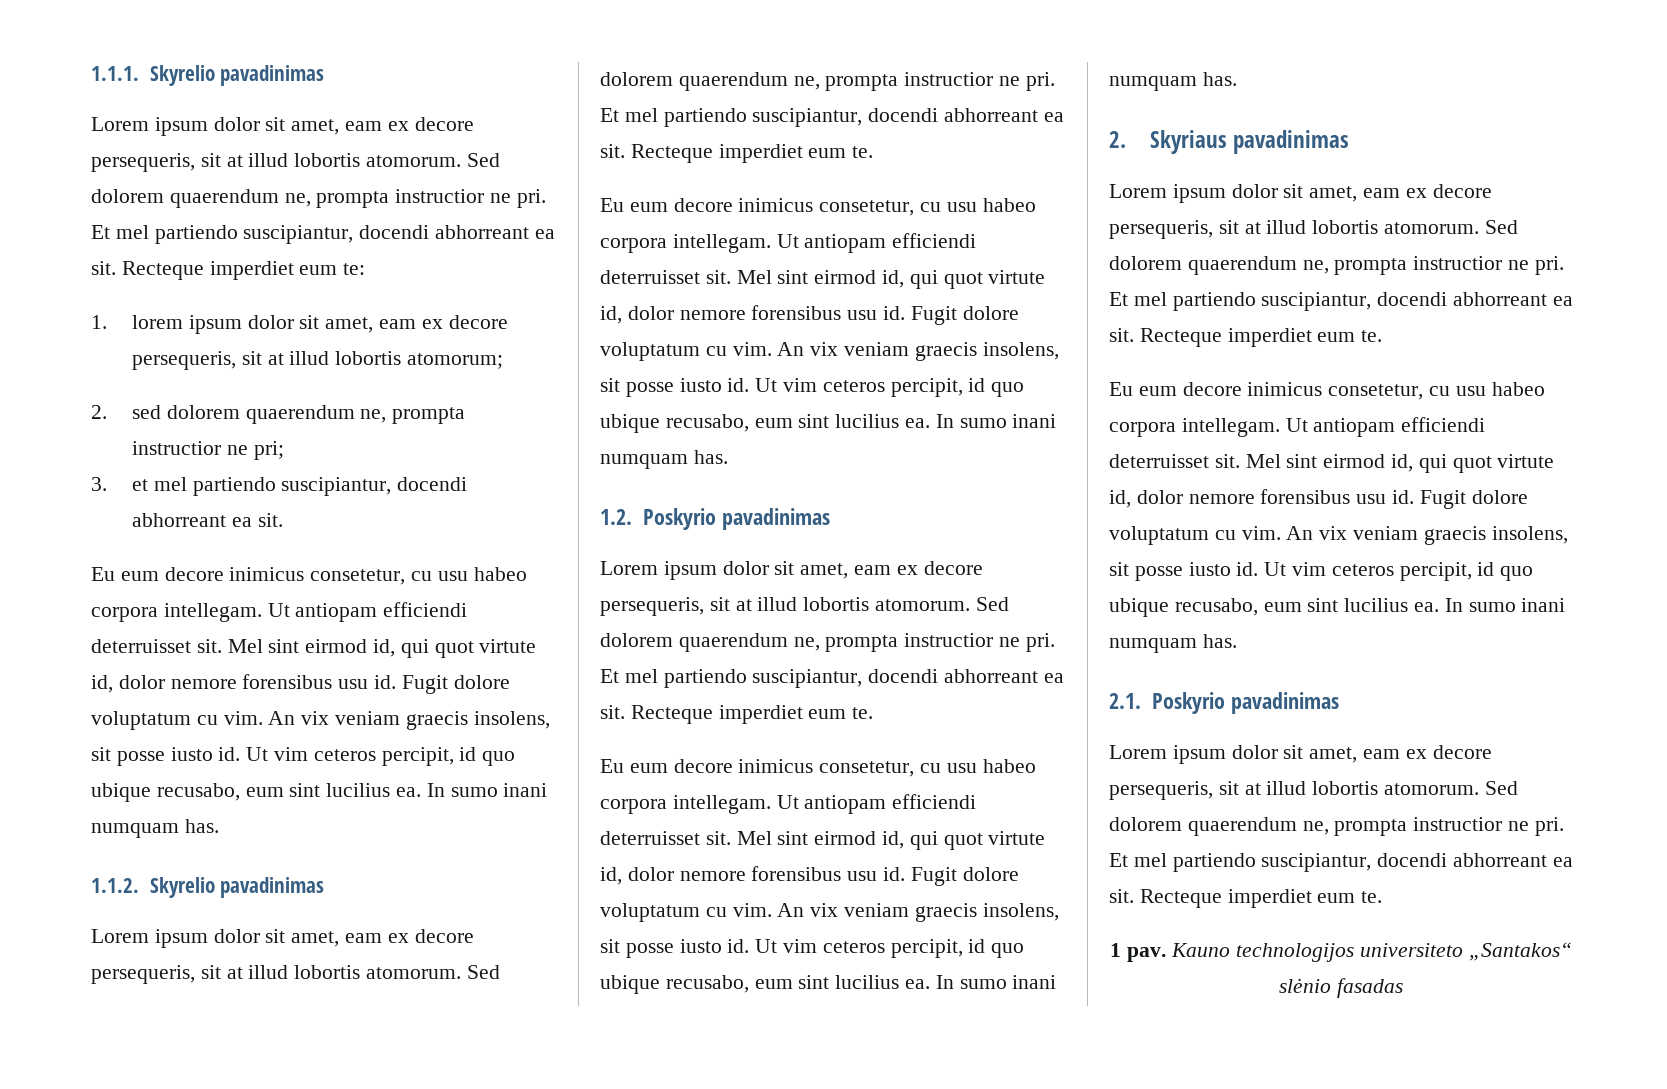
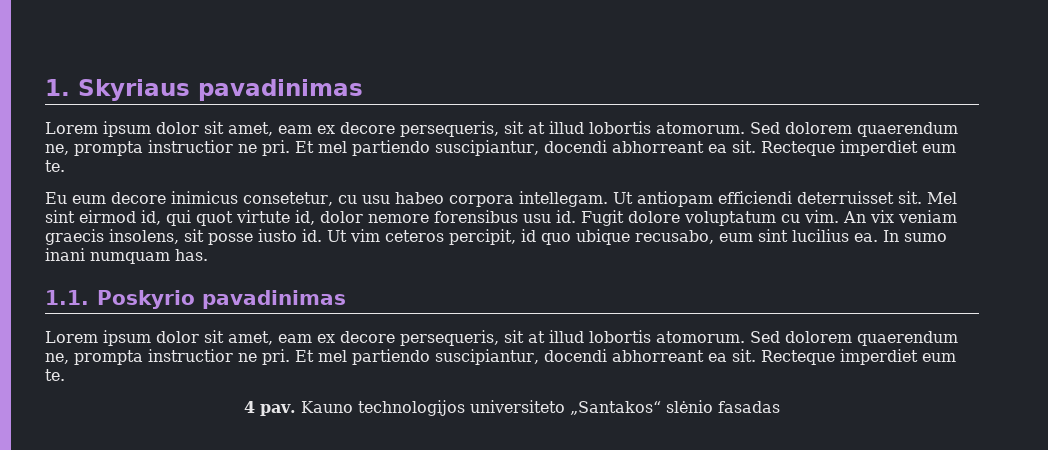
[91,65,325,86] [91,117,474,136] [91,153,500,172] [91,189,546,208] [91,225,555,244] [91,261,366,280] [91,315,508,334] [132,351,504,370] [91,405,466,424] [132,441,284,460] [91,477,468,496] [132,513,283,527] [91,567,527,585] [91,602,468,622] [91,639,537,658] [91,674,510,694] [91,711,550,730] [91,747,516,766] [91,783,548,802] [91,819,219,838] [91,877,325,898] [91,929,474,948] [91,965,500,984] [600,72,1055,91] [600,108,1064,127] [600,144,874,163] [600,198,1036,216] [600,233,977,253] [600,270,1046,289] [600,305,1019,325] [600,342,1059,361] [600,378,1025,397] [600,414,1057,433] [600,450,728,469] [600,508,830,530] [600,561,983,580] [600,597,1009,616] [600,633,1055,652] [600,669,1064,688] [600,705,874,724] [600,759,1036,777] [600,794,977,814] [600,831,1046,850] [600,866,1019,886] [600,903,1059,922] [600,939,1025,958] [600,975,1057,994] [1109,72,1237,91] [1109,131,1126,148] 1.1.1. Skyrelio pavadinimas // Lorem ipsum dolor sit amet, eam ex decore persequeris, sit at illud lobortis atomorum. Sed dolorem quaerendum ne, prompta instructior ne pri. Et mel partiendo suscipiantur, docendi abhorreant ea sit. Recteque imperdiet eum te: // 1. lorem ipsum dolor sit amet, eam ex decore persequeris, sit at illud lobortis atomorum; // 2. sed dolorem quaerendum ne, prompta instructior ne pri; // 3. et mel partiendo suscipiantur, docendi abhorreant ea sit. // Eu eum decore inimicus consetetur, cu usu habeo corpora intellegam. Ut antiopam efficiendi deterruisset sit. Mel sint eirmod id, qui quot virtute id, dolor nemore forensibus usu id. Fugit dolore voluptatum cu vim. An vix veniam graecis insolens, sit posse iusto id. Ut vim ceteros percipit, id quo ubique recusabo, eum sint lucilius ea. In sumo inani numquam has. // 1.1.2. Skyrelio pavadinimas // Lorem ipsum dolor sit amet, eam ex decore persequeris, sit at illud lobortis atomorum. Sed dolorem quaerendum ne, prompta instructior ne pri. Et mel partiendo suscipiantur, docendi abhorreant ea sit. Recteque imperdiet eum te. // Eu eum decore inimicus consetetur, cu usu habeo corpora intellegam. Ut antiopam efficiendi deterruisset sit. Mel sint eirmod id, qui quot virtute id, dolor nemore forensibus usu id. Fugit dolore voluptatum cu vim. An vix veniam graecis insolens, sit posse iusto id. Ut vim ceteros percipit, id quo ubique recusabo, eum sint lucilius ea. In sumo inani numquam has. // 1.2. Poskyrio pavadinimas // Lorem ipsum dolor sit amet, eam ex decore persequeris, sit at illud lobortis atomorum. Sed dolorem quaerendum ne, prompta instructior ne pri. Et mel partiendo suscipiantur, docendi abhorreant ea sit. Recteque imperdiet eum te. // Eu eum decore inimicus consetetur, cu usu habeo corpora intellegam. Ut antiopam efficiendi deterruisset sit. Mel sint eirmod id, qui quot virtute id, dolor nemore forensibus usu id. Fugit dolore voluptatum cu vim. An vix veniam graecis insolens, sit posse iusto id. Ut vim ceteros percipit, id quo ubique recusabo, eum sint lucilius ea. In sumo inani numquam has. // 2. -> [45,79,70,96] 1.
[1109,693,1141,709] 2.1. -> [45,290,89,305] 1.1.
[1110,943,1122,957] 1 -> [244,401,256,413] 4

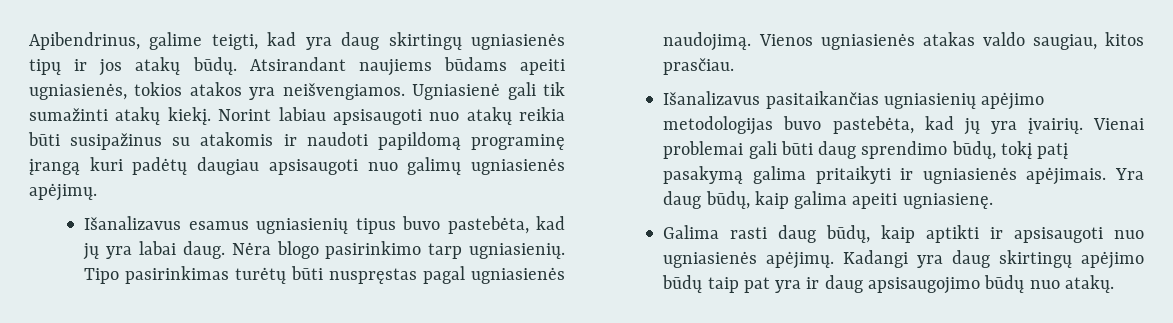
[45,79,363,101] [45,121,958,137] [45,140,956,156] [45,160,65,172] [45,191,957,207] [45,210,957,226] [45,229,947,245] [45,248,208,264] [45,290,346,309] [45,330,958,346] [45,349,956,365] [45,369,65,381] [244,400,780,416] 1. Skyriaus pavadinimas // Lorem ipsum dolor sit amet, eam ex decore persequeris, sit at illud lobortis atomorum. Sed dolorem quaerendum ne, prompta instructior ne pri. Et mel partiendo suscipiantur, docendi abhorreant ea sit. Recteque imperdiet eum te. // Eu eum decore inimicus consetetur, cu usu habeo corpora intellegam. Ut antiopam efficiendi deterruisset sit. Mel sint eirmod id, qui quot virtute id, dolor nemore forensibus usu id. Fugit dolore voluptatum cu vim. An vix veniam graecis insolens, sit posse iusto id. Ut vim ceteros percipit, id quo ubique recusabo, eum sint lucilius ea. In sumo inani numquam has. // 1.1. Poskyrio pavadinimas // Lorem ipsum dolor sit amet, eam ex decore persequeris, sit at illud lobortis atomorum. Sed dolorem quaerendum ne, prompta instructior ne pri. Et mel partiendo suscipiantur, docendi abhorreant ea sit. Recteque imperdiet eum te. // 4 pav. Kauno technologijos universiteto „Santakos“ slėnio fasadas -> [29,32,565,50] [29,57,565,76] [29,82,565,100] [29,107,565,125] [28,132,565,150] [29,157,565,175] [29,183,97,201] [84,216,565,234] [83,241,565,260] [84,266,565,284] [663,32,1144,51] [663,58,735,75] [663,91,1045,110] [663,116,1144,135] [663,141,1069,159] [663,166,1144,185] [663,191,993,209] [663,225,1144,243] [663,250,1144,269] [662,275,1114,294] Apibendrinus, galime teigti, kad yra daug skirtingų ugniasienės tipų ir jos atakų būdų. Atsirandant naujiems būdams apeiti ugniasienės, tokios atakos yra neišvengiamos. Ugniasienė gali tik sumažinti atakų kiekį. Norint labiau apsisaugoti nuo atakų reikia būti susipažinus su atakomis ir naudoti papildomą programinę įrangą kuri padėtų daugiau apsisaugoti nuo galimų ugniasienės apėjimų. // Išanalizavus esamus ugniasienių tipus buvo pastebėta, kad jų yra labai daug. Nėra blogo pasirinkimo tarp ugniasienių. Tipo pasirinkimas turėtų būti nuspręstas pagal ugniasienės naudojimą. Vienos ugniasienės atakas valdo saugiau, kitos prasčiau. // Išanalizavus pasitaikančias ugniasienių apėjimo metodologijas buvo pastebėta, kad jų yra įvairių. Vienai problemai gali būti daug sprendimo būdų, tokį patį pasakymą galima pritaikyti ir ugniasienės apėjimais. Yra daug būdų, kaip galima apeiti ugniasienę. // Galima rasti daug būdų, kaip aptikti ir apsisaugoti nuo ugniasienės apėjimų. Kadangi yra daug skirtingų apėjimo būdų taip pat yra ir daug apsisaugojimo būdų nuo atakų.

